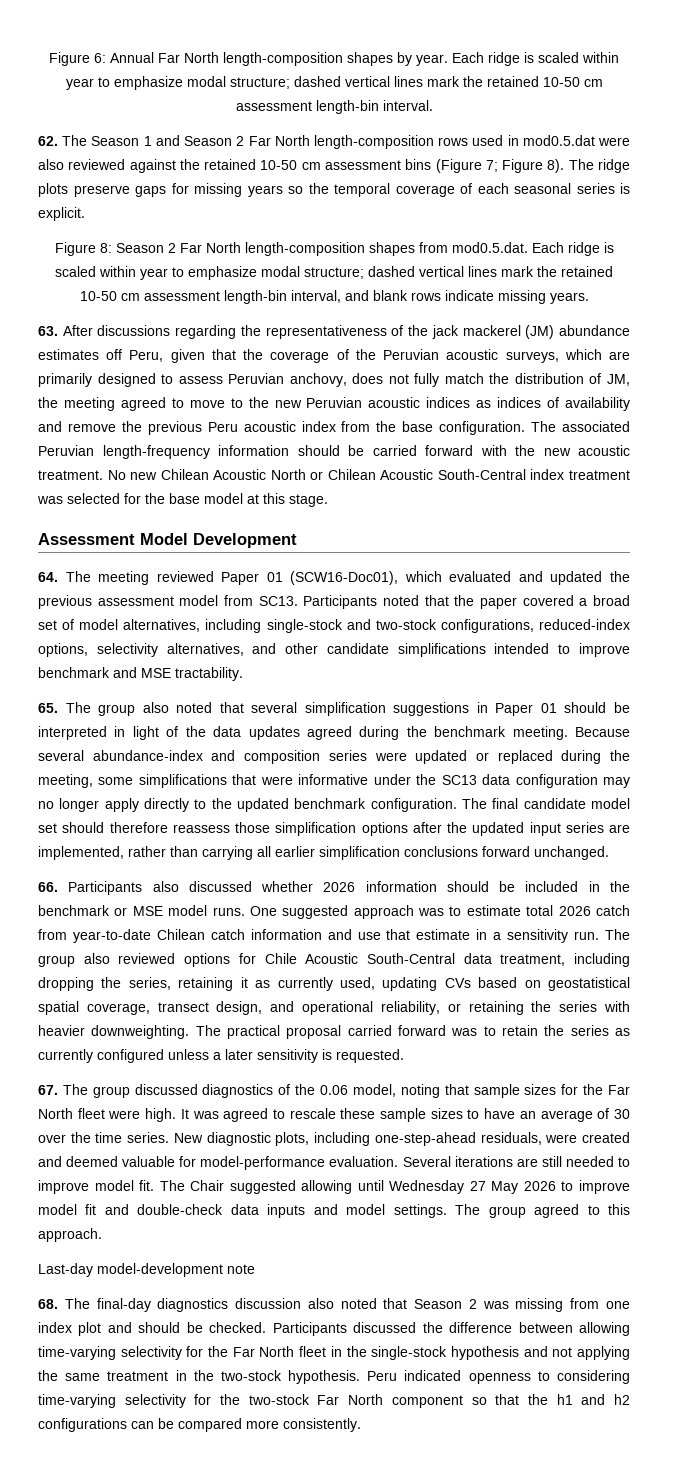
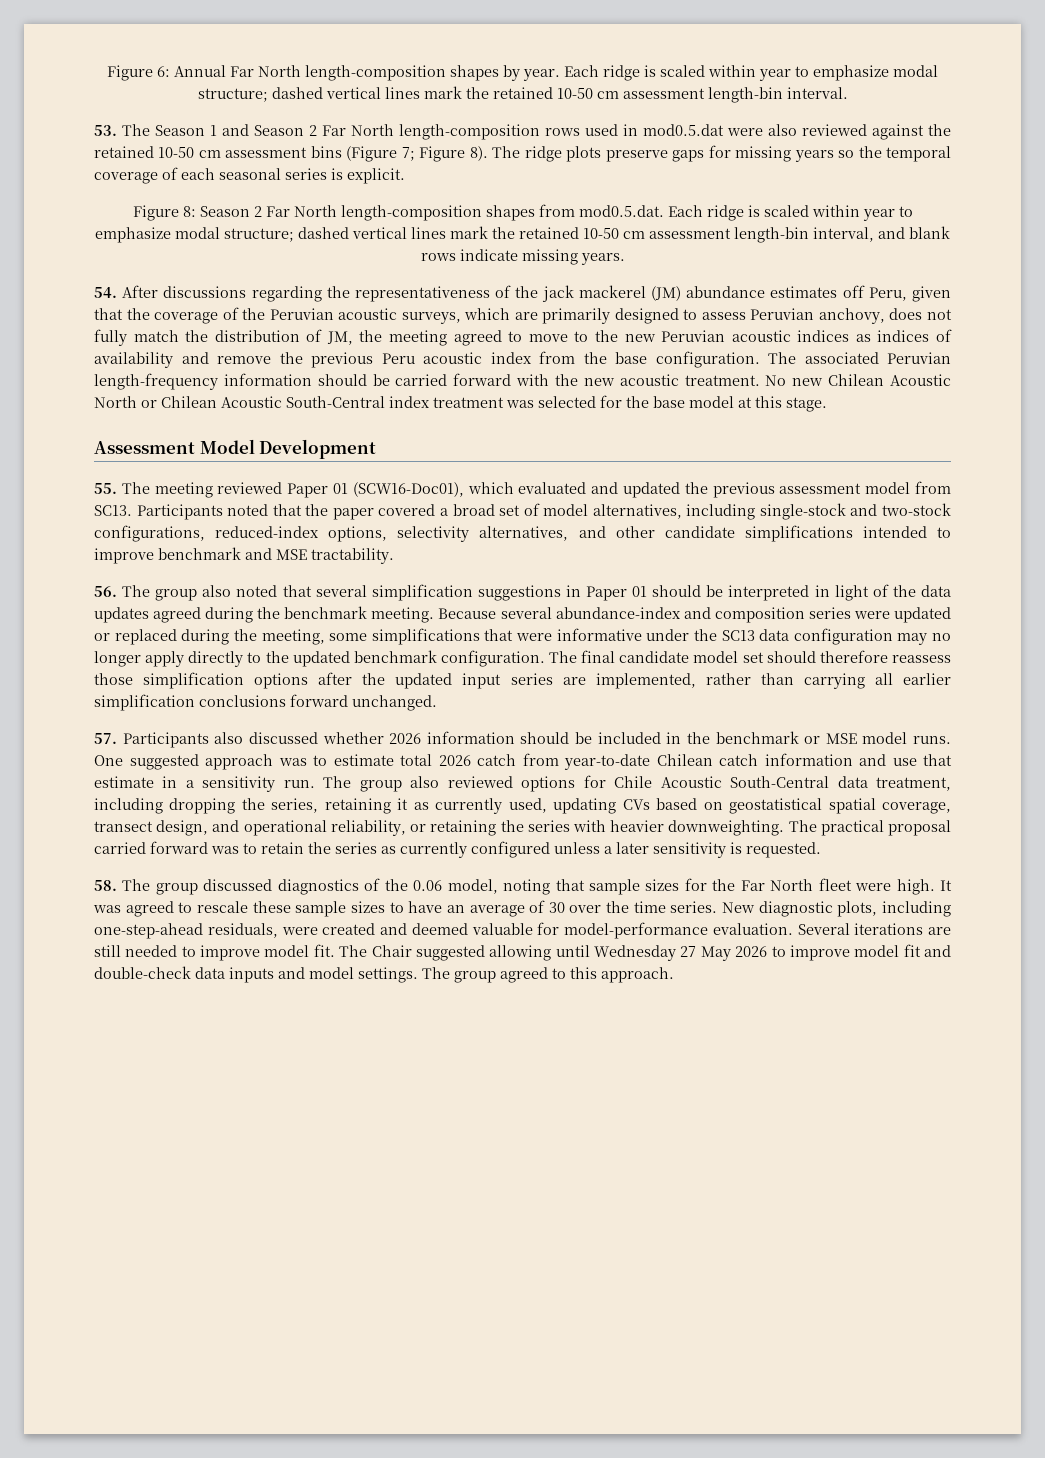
[38,136,58,146] 62. -> [94,125,117,136] 53.
[38,326,58,336] 63. -> [94,287,117,298] 54.
[38,572,58,582] 64. -> [94,483,117,494] 55.
[38,703,58,713] 65. -> [94,586,117,597] 56.
[38,882,58,892] 66. -> [94,733,117,744] 57.
[38,1085,58,1095] 67. -> [94,880,117,891] 58.
[38,1263,255,1277] [38,1298,630,1312] [38,1322,630,1336] [38,1346,630,1360] [38,1370,630,1384] [38,1394,630,1408] [38,1418,361,1432] // Last-day model-development note // 68. The final-day diagnostics discussion also noted that Season 2 was missing from one index plot and should be checked. Participants discussed the difference between allowing time-varying selectivity for the Far North fleet in the single-stock hypothesis and not applying the same treatment in the two-stock hypothesis. Peru indicated openness to considering time-varying selectivity for the two-stock Far North component so that the h1 and h2 configurations can be compared more consistently. -> (674, 975) none

